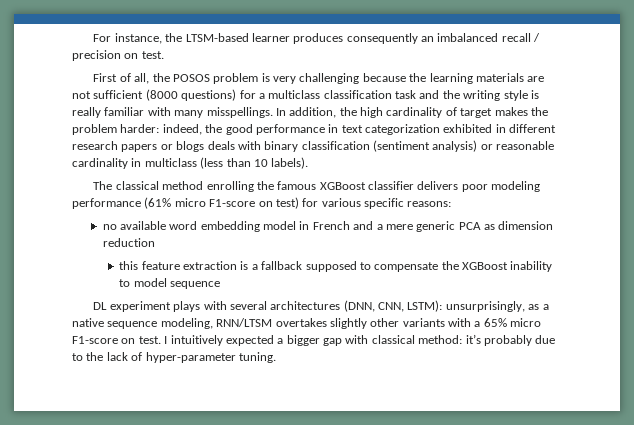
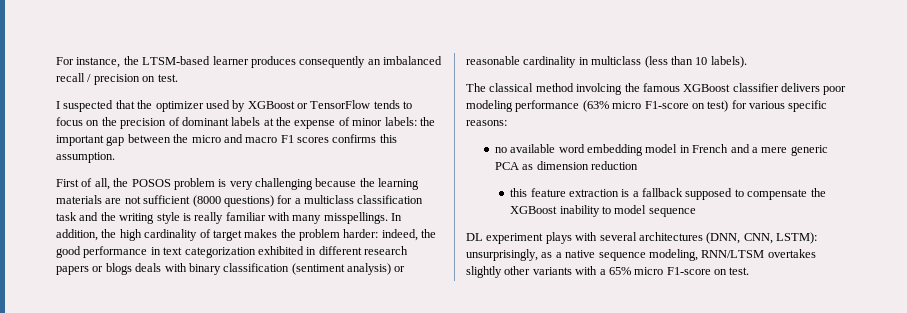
(164, 55) none -> [56,100,413,112] [56,117,435,129] [56,134,397,146] [56,152,115,163] // I suspected that the optimizer used by XGBoost or TensorFlow tends to focus on the precision of dominant labels at the expense of minor labels: the important gap between the micro and macro F1 scores confirms this assumption.
[206,181,254,192] enrolling -> [576,83,623,95] involcing
[144,197,172,209] (61% -> [582,100,609,112] (63%
[164,334,556,346] [72,352,276,363] I intuitively expected a bigger gap with classical method: it’s probably due to the lack of hyper-parameter tuning. -> (750, 271) none

